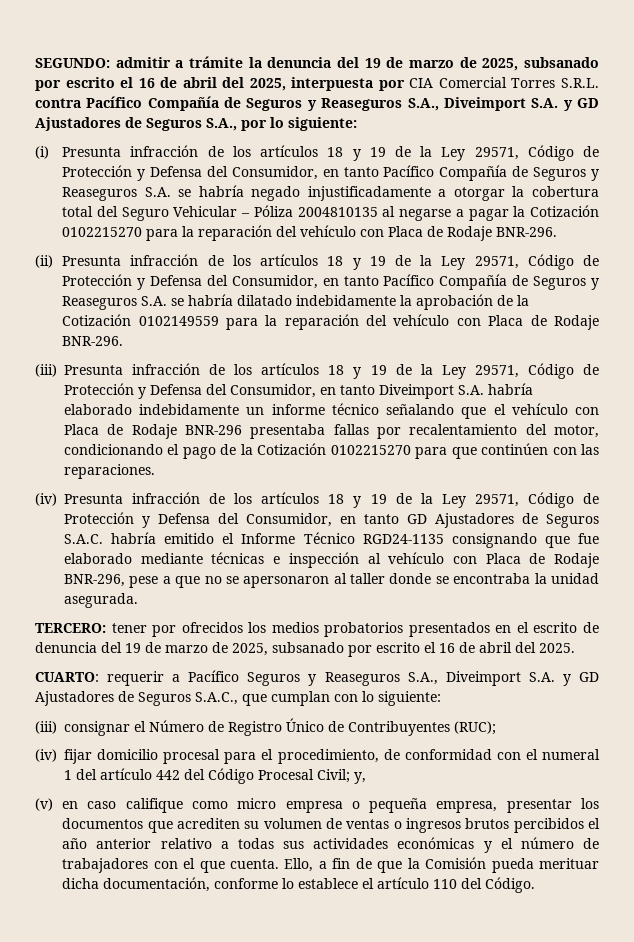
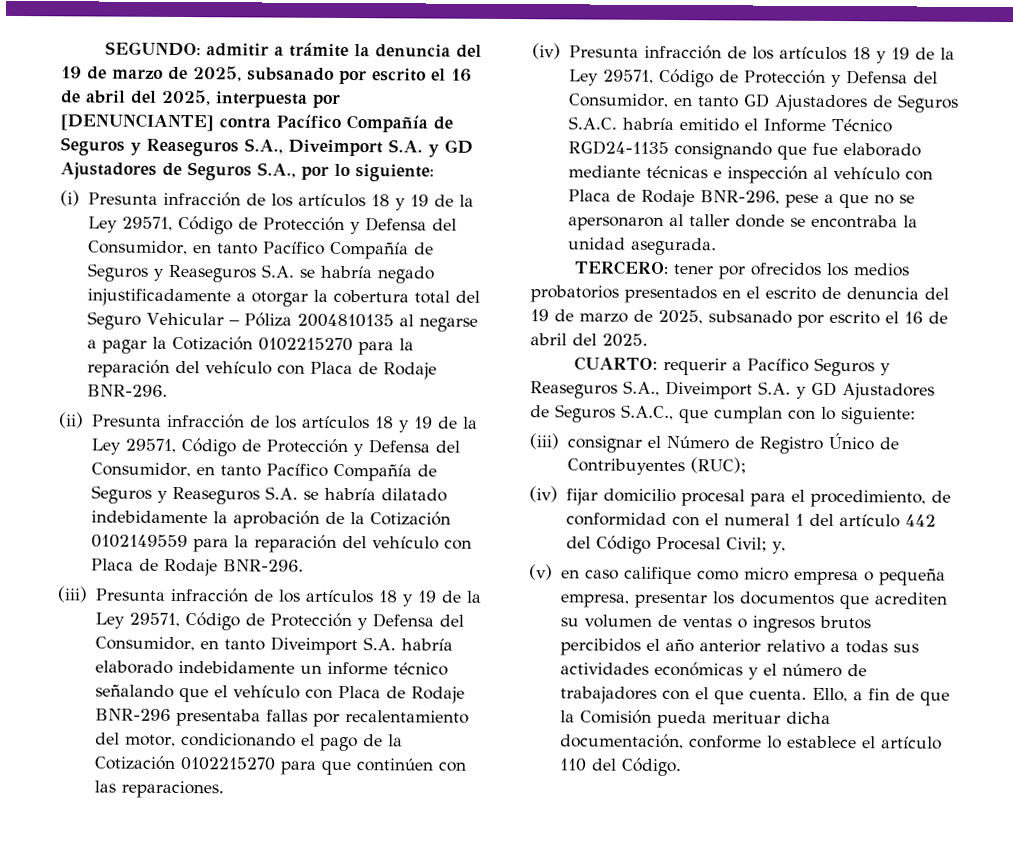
[409,77,600,88] CIA Comercial Torres S.R.L. -> [60,113,214,132] [DENUNCIANTE]

